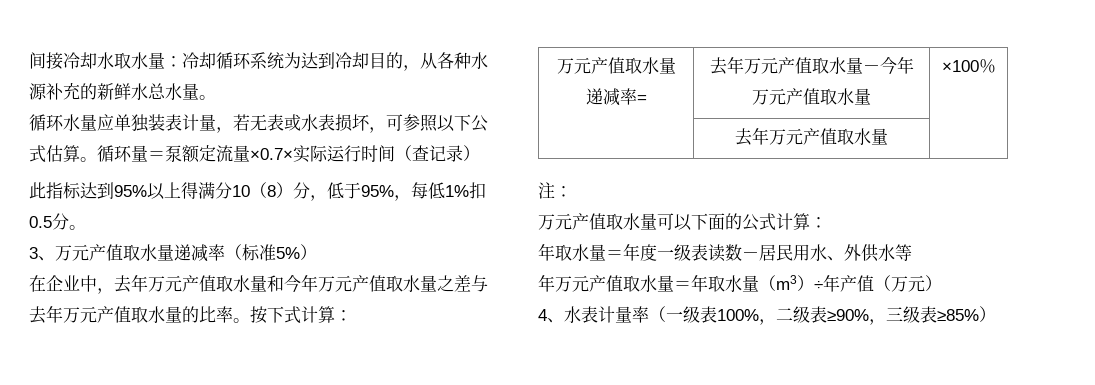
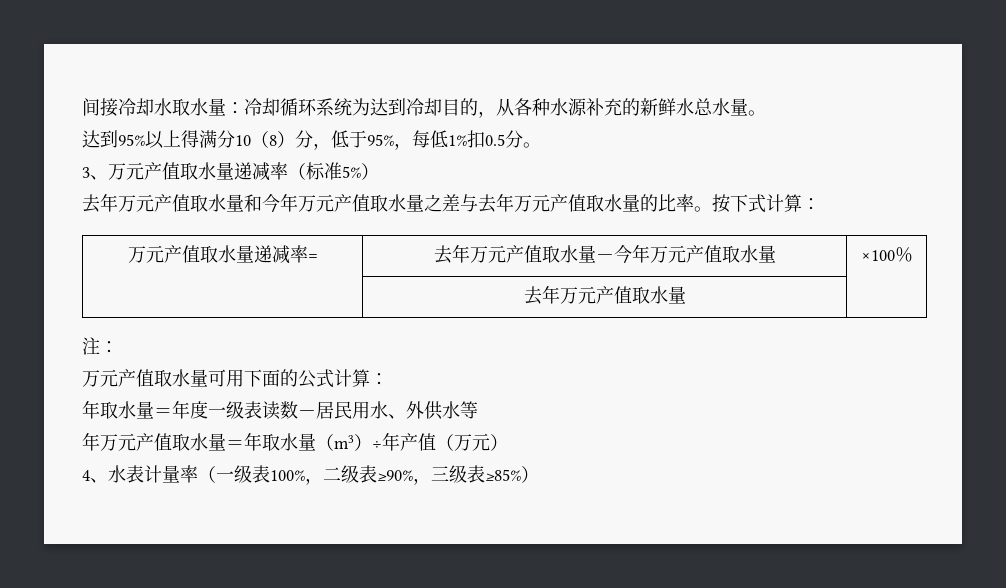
[29,114,488,133] [29,145,480,163] [29,182,81,199] 循环水量应单独装表计量，若无表或水表损坏，可参照以下公式估算。循环量＝泵额定流量×0.7×实际运行时间（查记录） // 此指标 -> (766, 113) none
[29,275,114,294] 在企业中， -> (379, 171) none
[674,214,692,231] 以 -> [226,369,244,387] 用

